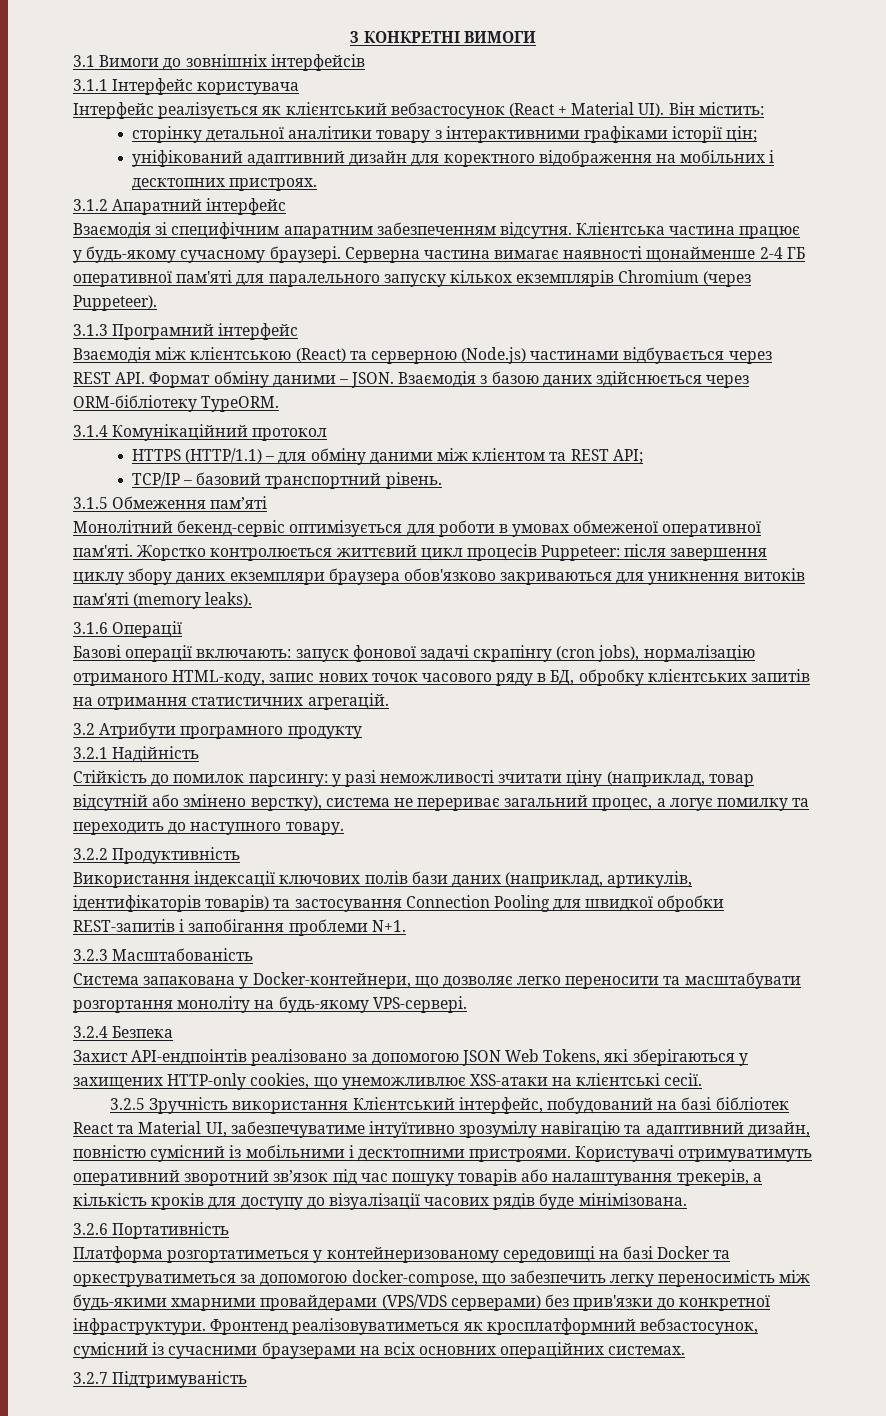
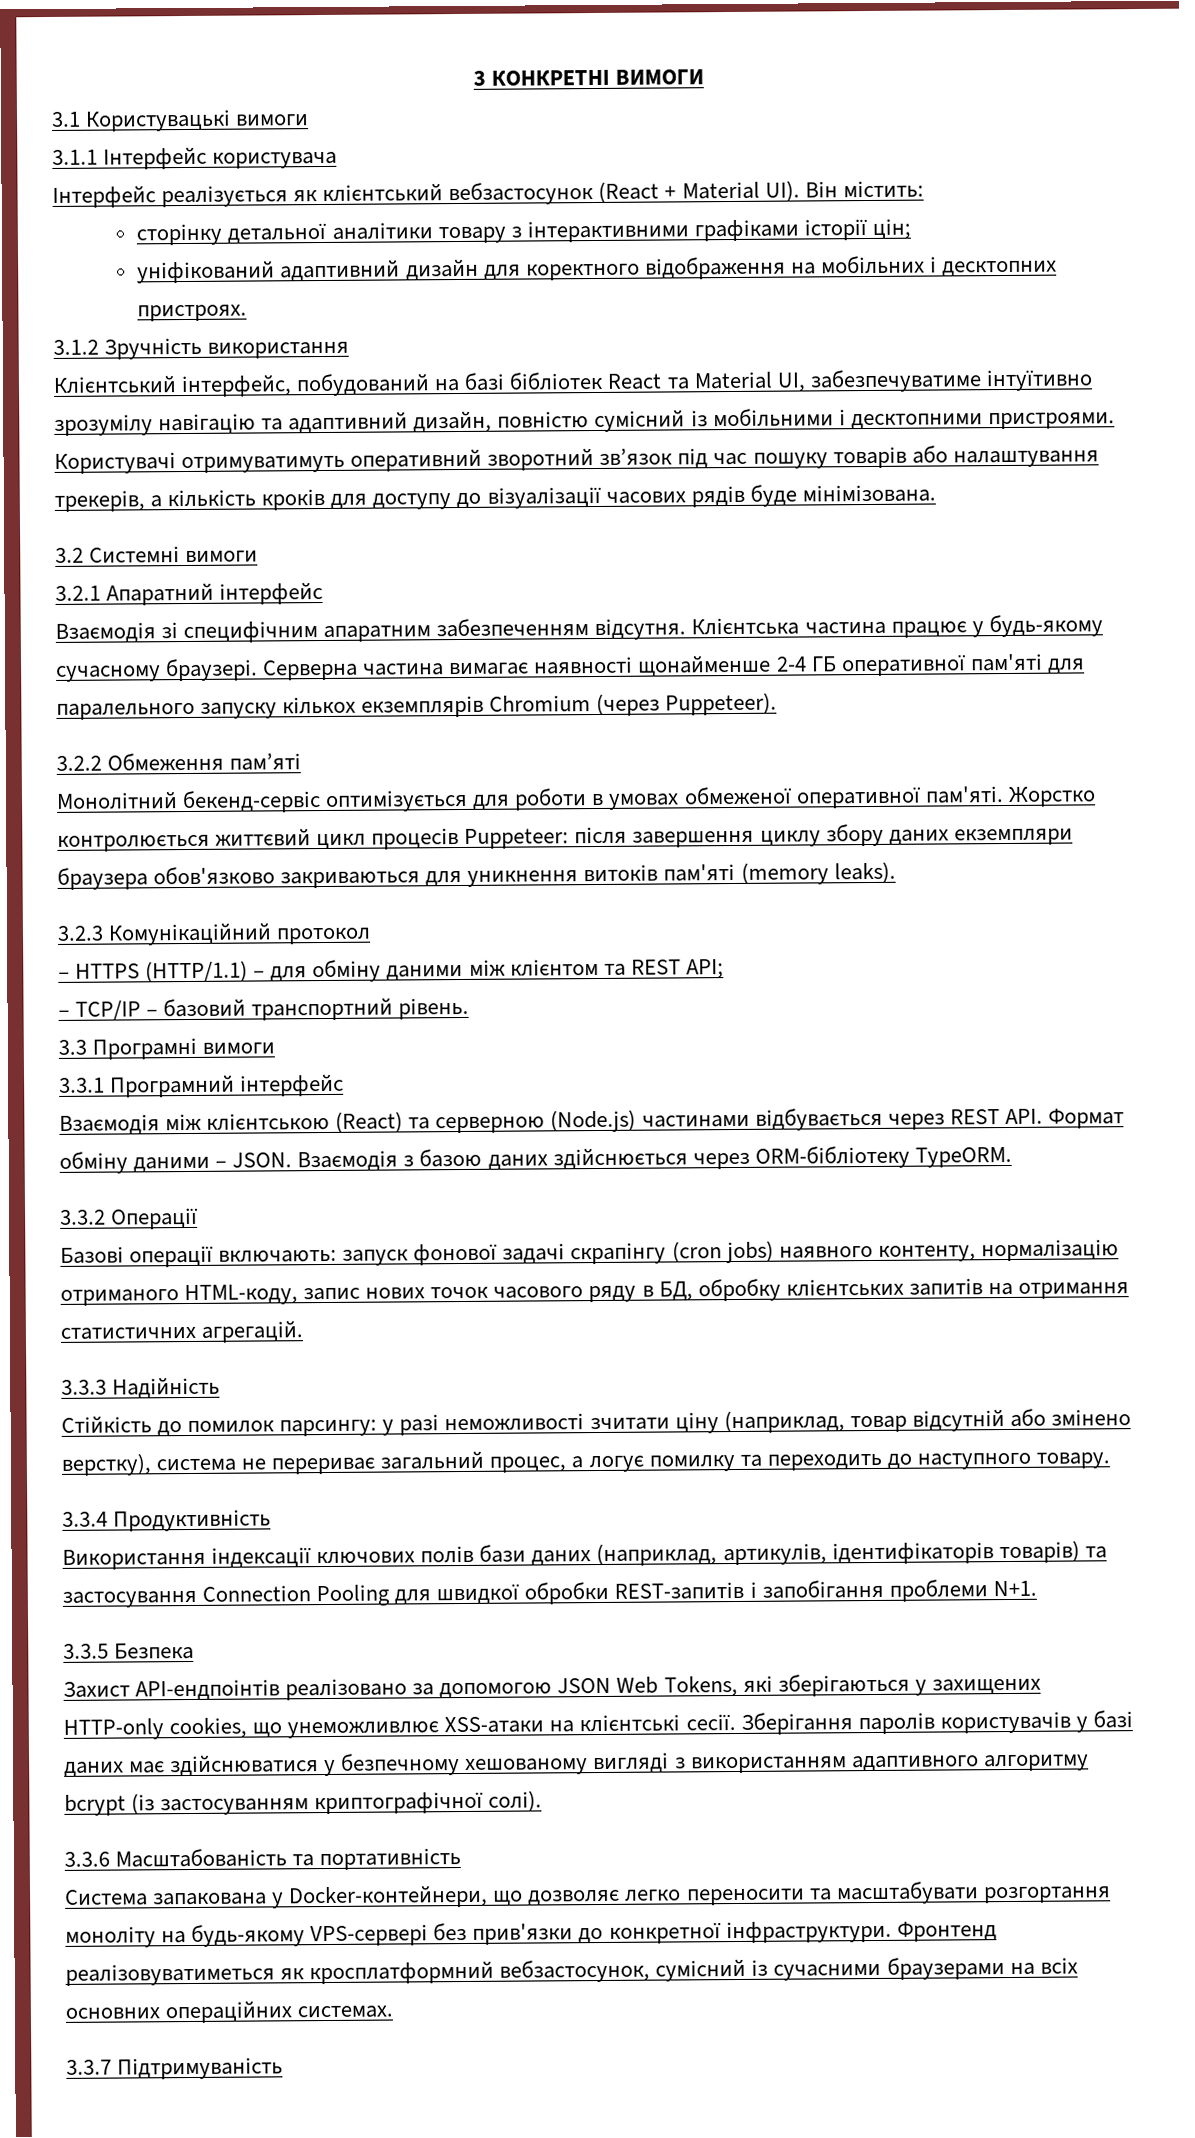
[99,54,365,71] Вимоги до зовнішніх інтерфейсів -> [85,109,310,132] Користувацькі вимоги
[112,198,287,215] [73,222,801,239] [73,246,805,263] [73,270,752,287] [73,295,157,311] [73,323,299,340] [73,347,772,364] [73,371,750,388] [73,395,280,412] [73,424,328,441] [131,448,643,465] [131,472,442,489] [73,496,268,509] [73,520,762,537] [73,544,768,561] [73,568,805,585] [73,592,253,609] [73,621,183,638] [73,645,755,662] [73,669,811,686] [73,693,389,710] [73,722,362,739] [73,746,200,763] [73,770,754,787] [73,794,810,811] [73,822,344,835] [73,847,241,864] [73,871,693,888] [73,895,725,912] [73,919,406,936] [73,948,254,961] [73,972,801,989] [73,996,467,1013] [73,1026,174,1038] [73,1049,748,1066] [73,1073,703,1090] [110,1098,146,1110] Апаратний інтерфейс // Взаємодія зі специфічним апаратним забезпеченням відсутня. Клієнтська частина працює у будь-якому сучасному браузері. Серверна частина вимагає наявності щонайменше 2-4 ГБ оперативної пам'яті для паралельного запуску кількох екземплярів Chromium (через Puppeteer). // 3.1.3 Програмний інтерфейс // Взаємодія між клієнтською (React) та серверною (Node.js) частинами відбувається через REST API. Формат обміну даними – JSON. Взаємодія з базою даних здійснюється через ORM-бібліотеку TypeORM. // 3.1.4 Комунікаційний протокол // HTTPS (HTTP/1.1) – для обміну даними між клієнтом та REST API; // TCP/IP – базовий транспортний рівень. // 3.1.5 Обмеження пам’яті // Монолітний бекенд-сервіс оптимізується для роботи в умовах обмеженої оперативної пам'яті. Жорстко контролюється життєвий цикл процесів Puppeteer: після завершення циклу збору даних екземпляри браузера обов'язково закриваються для уникнення витоків пам'яті (memory leaks). // 3.1.6 Операції // Базові операції включають: запуск фонової задачі скрапінгу (cron jobs), нормалізацію отриманого HTML-коду, запис нових точок часового ряду в БД, обробку клієнтських запитів на отримання статистичних агрегацій. // 3.2 Атрибути програмного продукту // 3.2.1 Надійність // Стійкість до помилок парсингу: у разі неможливості зчитати ціну (наприклад, товар відсутній або змінено верстку), система не перериває загальний процес, а логує помилку та переходить до наступного товару. // 3.2.2 Продуктивність // Використання індексації ключових полів бази даних (наприклад, артикулів, ідентифікаторів товарів) та застосування Connection Pooling для швидкої обробки REST-запитів і запобігання проблеми N+1. // 3.2.3 Масштабованість // Система запакована у Docker-контейнери, що дозволяє легко переносити та масштабувати розгортання моноліту на будь-якому VPS-сервері. // 3.2.4 Безпека // Захист API-ендпоінтів реалізовано за допомогою JSON Web Tokens, які зберігаються у захищених HTTP-only cookies, що унеможливлює XSS-атаки на клієнтські сесії. // 3.2.5 -> (99, 347) none
(349, 1107) none -> (350, 350) //
[73,1222,230,1239] [73,1246,731,1263] [73,1270,811,1287] [73,1294,541,1311] 3.2.6 Портативність // Платформа розгортатиметься у контейнеризованому середовищі на базі Docker та оркеструватиметься за допомогою docker-compose, що забезпечить легку переносимість між будь-якими хмарними провайдерами (VPS/VDS серверами) -> [55,546,259,563] [55,581,324,606] [55,614,1103,644] [56,653,1085,682] [56,692,778,720] [56,752,302,771] [56,786,1096,814] [57,823,1073,852] [57,861,896,890] [57,922,372,946] [58,958,724,983] [58,997,470,1021] [58,1037,276,1060] [59,1073,345,1098] [59,1107,1124,1135] [59,1145,1012,1174] [60,1207,200,1230] [60,1239,1119,1268] [60,1278,1129,1306] [60,1320,304,1343] [61,1376,221,1399] [61,1408,1131,1437] [61,1450,1110,1476] [62,1509,272,1532] [62,1540,1107,1570] [62,1579,1037,1608] [63,1642,195,1660] [63,1673,1041,1701] [63,1710,1133,1740] [64,1752,1089,1777] [64,1790,543,1816] [64,1848,462,1871] [65,1881,1111,1909] [65,1924,429,1948] 3.2 Системні вимоги // 3.2.1 Апаратний інтерфейс // Взаємодія зі специфічним апаратним забезпеченням відсутня. Клієнтська частина працює у будь-якому сучасному браузері. Серверна частина вимагає наявності щонайменше 2-4 ГБ оперативної пам'яті для паралельного запуску кількох екземплярів Chromium (через Puppeteer). // 3.2.2 Обмеження пам’яті // Монолітний бекенд-сервіс оптимізується для роботи в умовах обмеженої оперативної пам'яті. Жорстко контролюється життєвий цикл процесів Puppeteer: після завершення циклу збору даних екземпляри браузера обов'язково закриваються для уникнення витоків пам'яті (memory leaks). // 3.2.3 Комунікаційний протокол // – HTTPS (HTTP/1.1) – для обміну даними між клієнтом та REST API; // – TCP/IP – базовий транспортний рівень. // 3.3 Програмні вимоги // 3.3.1 Програмний інтерфейс // Взаємодія між клієнтською (React) та серверною (Node.js) частинами відбувається через REST API. Формат обміну даними – JSON. Взаємодія з базою даних здійснюється через ORM-бібліотеку TypeORM. // 3.3.2 Операції // Базові операції включають: запуск фонової задачі скрапінгу (cron jobs) наявного контенту, нормалізацію отриманого HTML-коду, запис нових точок часового ряду в БД, обробку клієнтських запитів на отримання статистичних агрегацій. // 3.3.3 Надійність // Стійкість до помилок парсингу: у разі неможливості зчитати ціну (наприклад, товар відсутній або змінено верстку), система не перериває загальний процес, а логує помилку та переходить до наступного товару. // 3.3.4 Продуктивність // Використання індексації ключових полів бази даних (наприклад, артикулів, ідентифікаторів товарів) та застосування Connection Pooling для швидкої обробки REST-запитів і запобігання проблеми N+1. // 3.3.5 Безпека // Захист API-ендпоінтів реалізовано за допомогою JSON Web Tokens, які зберігаються у захищених HTTP-only cookies, що унеможливлює XSS-атаки на клієнтські сесії. Зберігання паролів користувачів у базі даних має здійснюватися у безпечному хешованому вигляді з використанням адаптивного алгоритму bcrypt (із застосуванням криптографічної солі). // 3.3.6 Масштабованість та портативність // Система запакована у Docker-контейнери, що дозволяє легко переносити та масштабувати розгортання моноліту на будь-якому VPS-сервері
[73,1372,108,1384] 3.2.7 -> [66,2059,112,2075] 3.3.7

